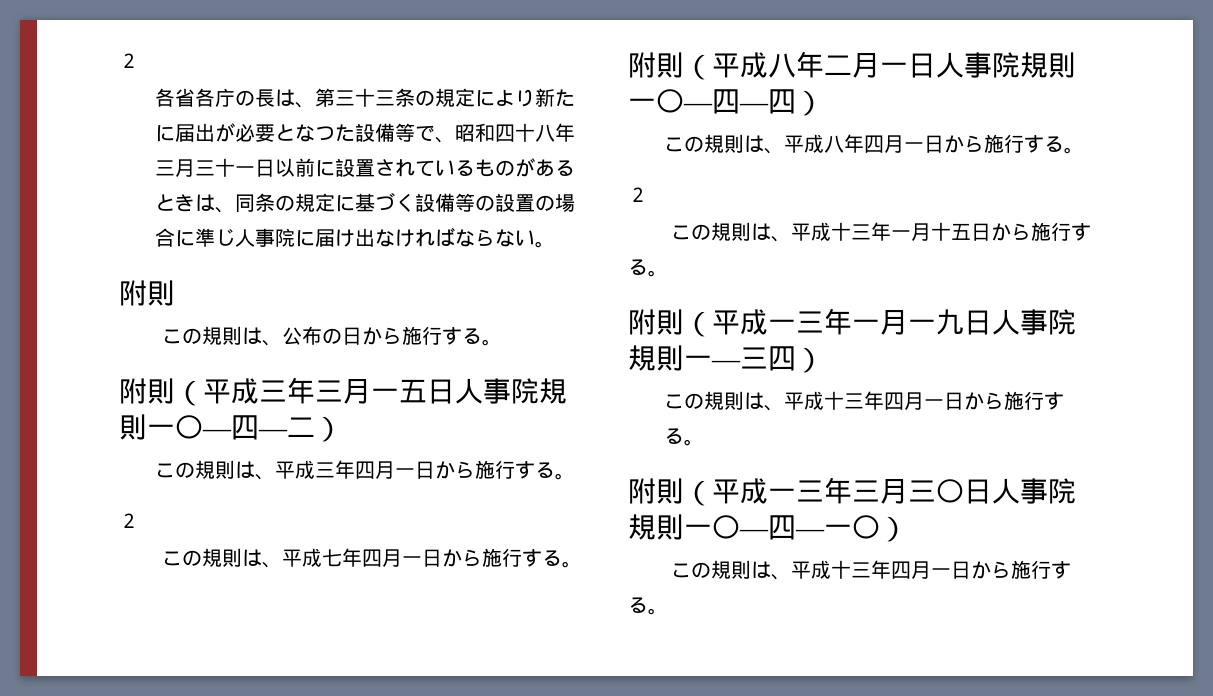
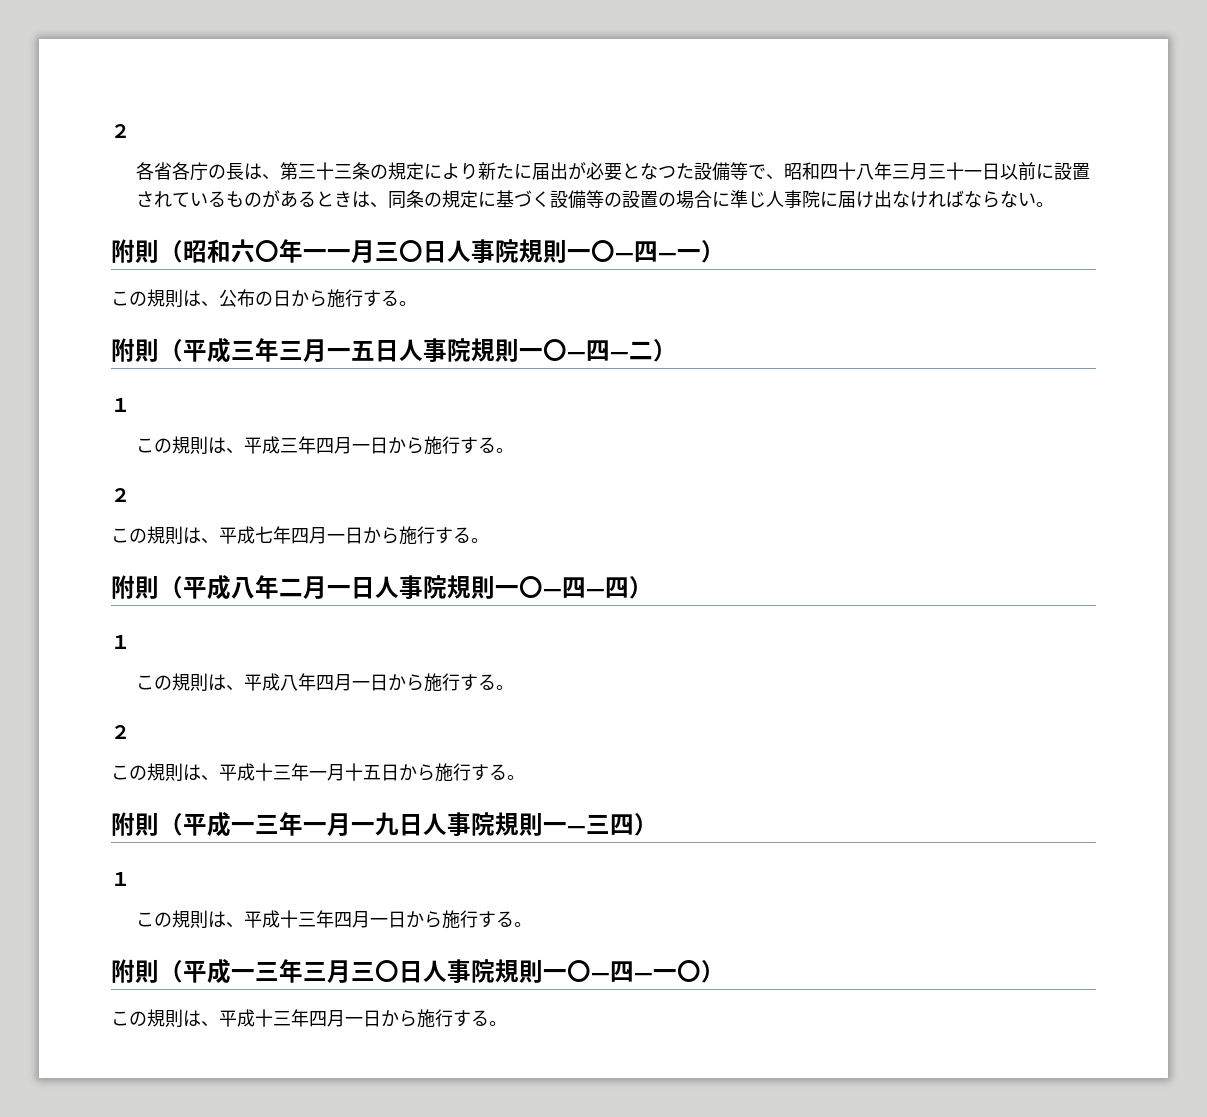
(175, 293) none -> [159,239,725,263] （昭和六〇年一一月三〇日人事院規則一〇―四―一）
(343, 429) none -> [111,398,130,412] // １
(824, 103) none -> [111,635,130,649] // １
(824, 360) none -> [111,872,130,886] // １

